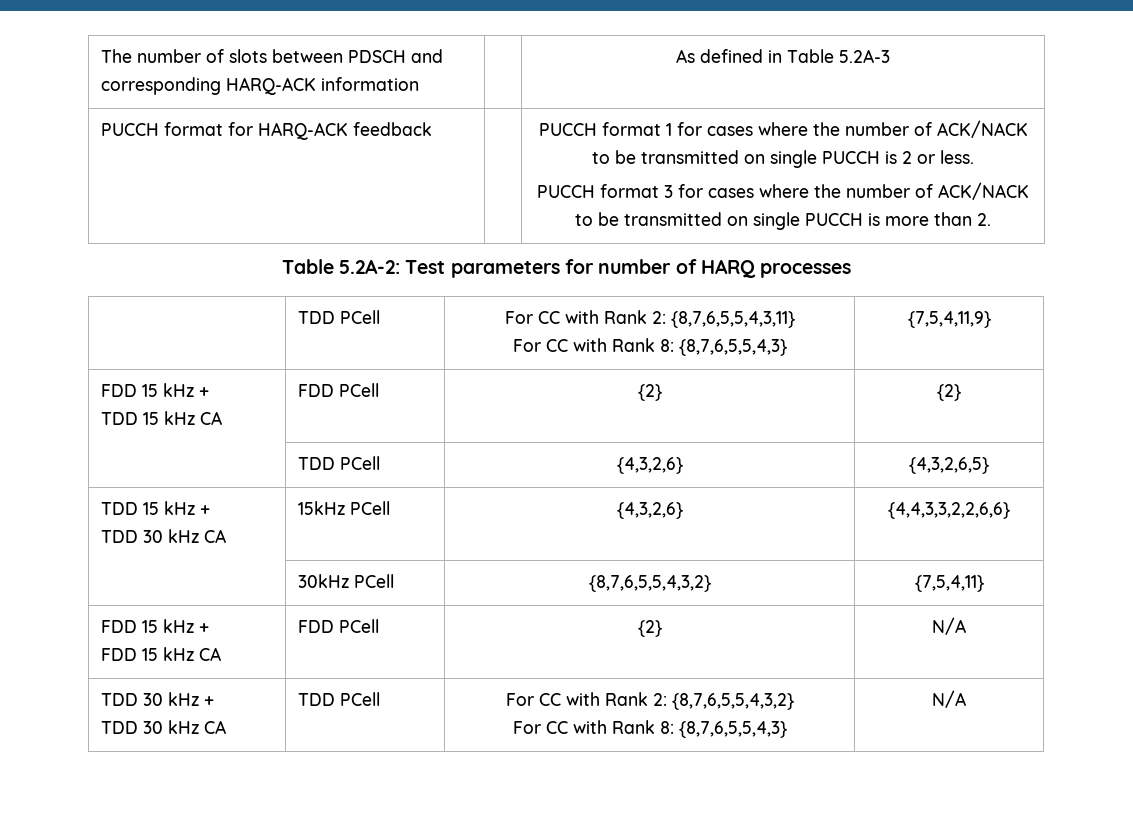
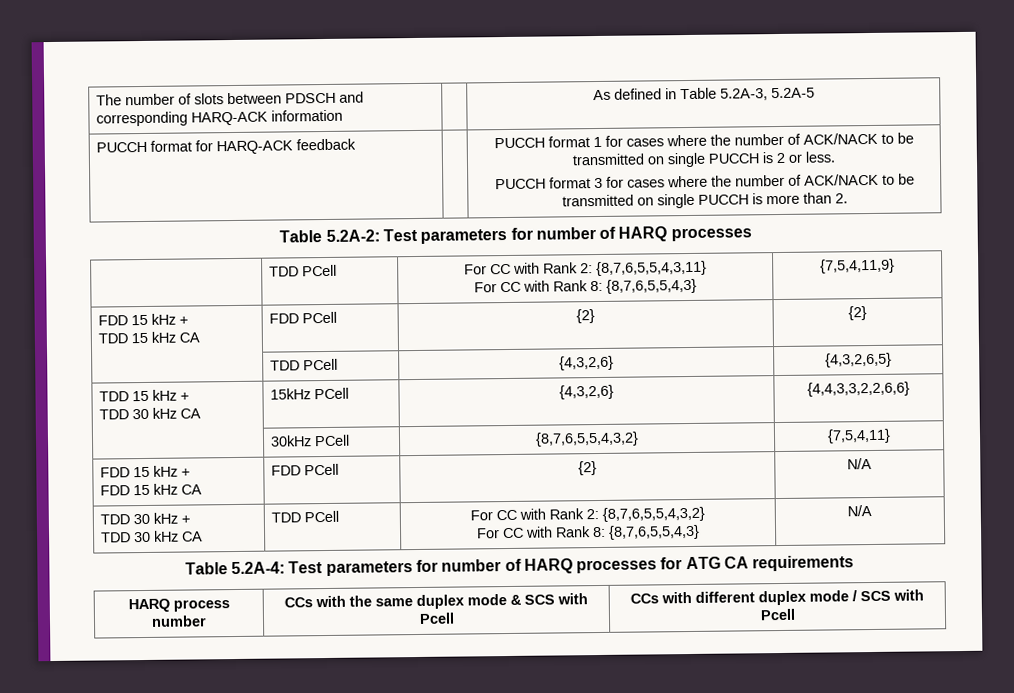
[839,49,890,63] 5.2A-3 -> [719,87,815,101] 5.2A-3, 5.2A-5
(966, 699) none -> [184,555,855,577] [127,598,230,613] [151,615,207,627] [284,593,588,610] [418,612,455,624] [630,589,924,606] [759,608,796,621] // Table 5.2A-4: Test parameters for number of HARQ processes for ATG CA requirements // HARQ process number | CCs with the same duplex mode & SCS with Pcell | CCs with different duplex mode / SCS with Pcell

